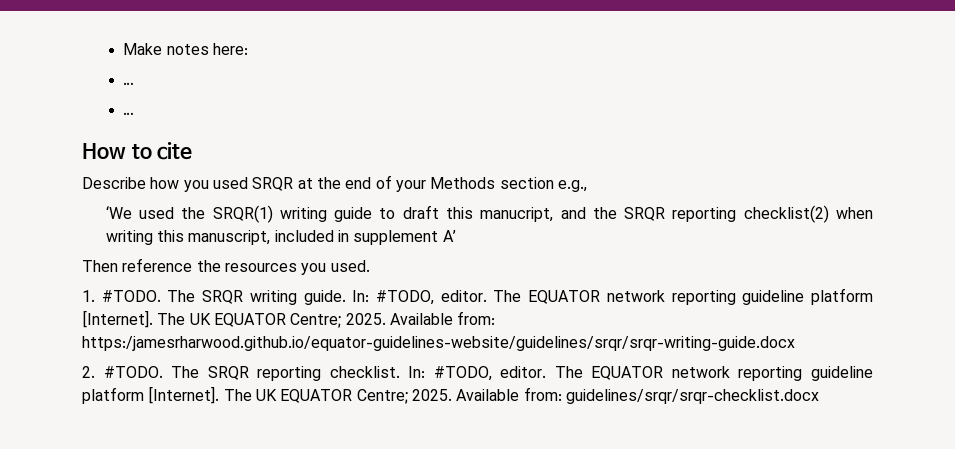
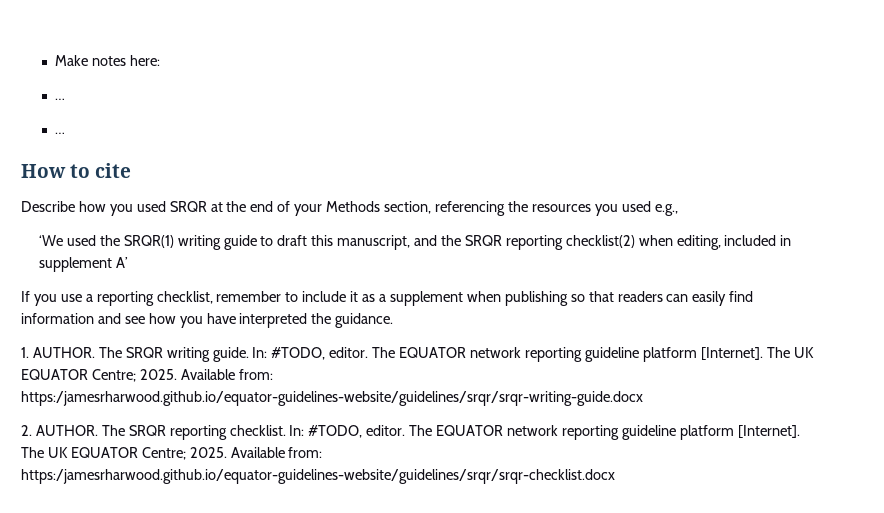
[499,177,554,189] section -> [384,201,651,216] section, referencing the resources you used
[480,207,554,222] manucript, -> [337,235,411,250] manuscript,
[105,230,271,245] writing this manuscript, -> [676,235,721,250] editing,
[82,258,370,275] Then reference the resources you used. -> [21,291,754,306] [21,313,394,328] If you use a reporting checklist, remember to include it as a supplement when publishing so that readers can easily find information and see how you have interpreted the guidance.
[101,290,161,302] #TODO. -> [32,347,95,358] AUTHOR.
[103,366,163,378] #TODO. -> [35,425,98,436] AUTHOR.
[565,389,819,404] guidelines/srqr/srqr-checklist.docx -> [21,469,615,484] https:/jamesrharwood.github.io/equator-guidelines-website/guidelines/srqr/srqr-checklist.docx

